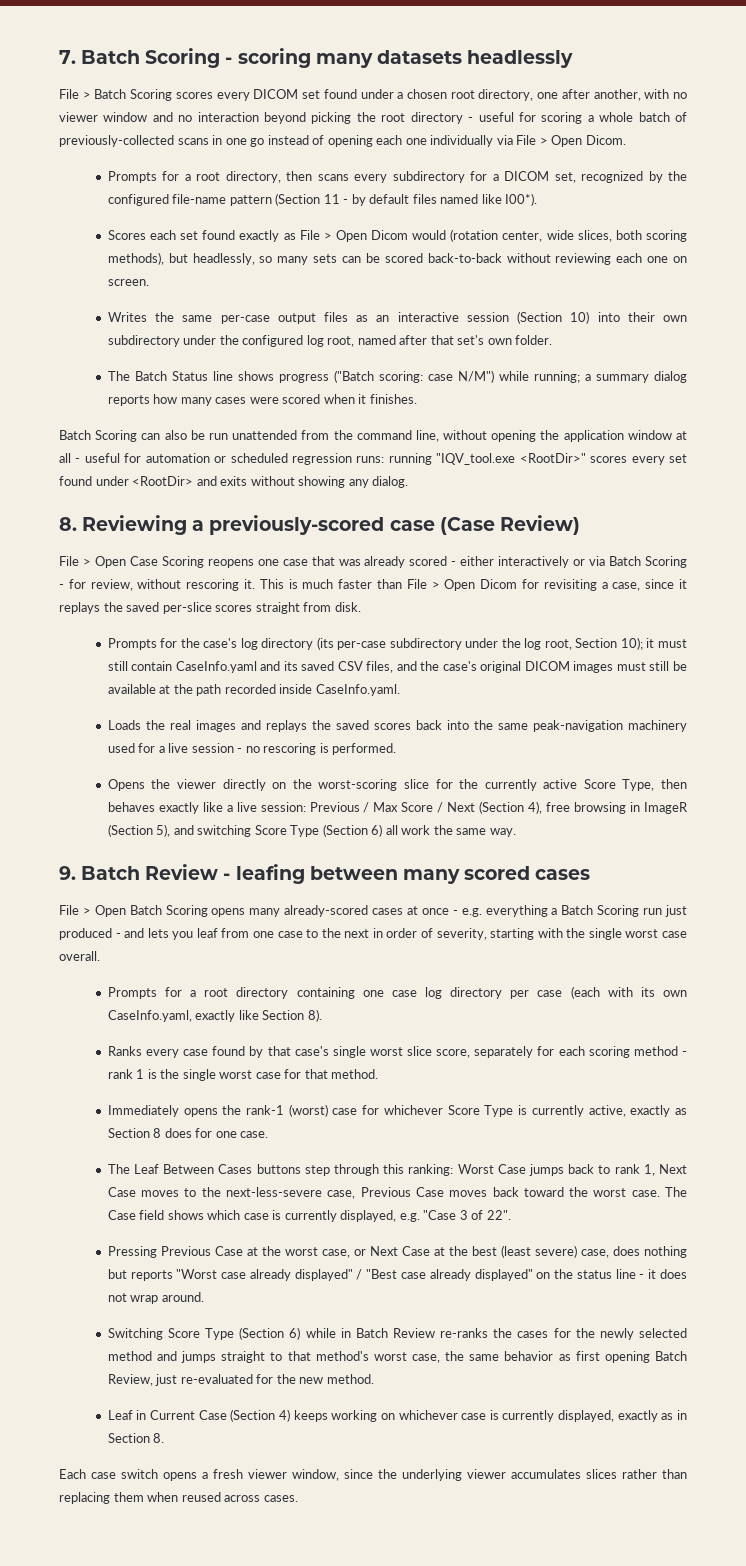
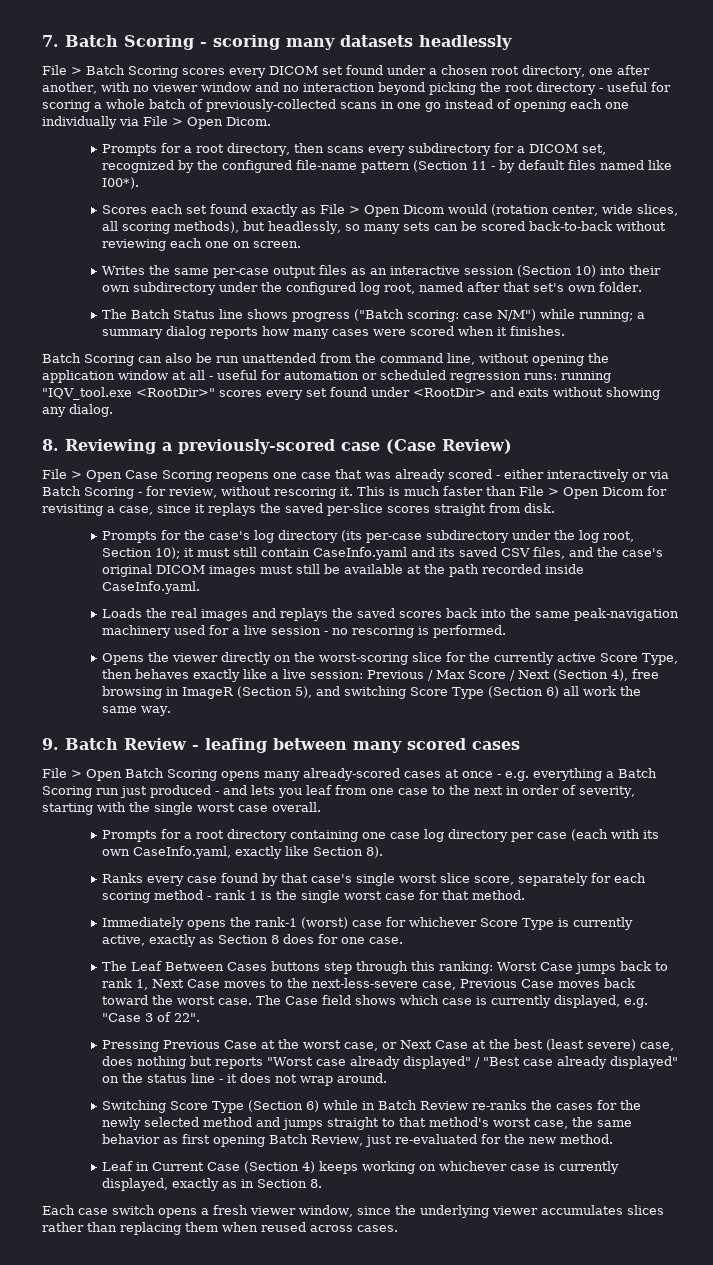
[615,230,642,240] both -> [102,221,119,231] all

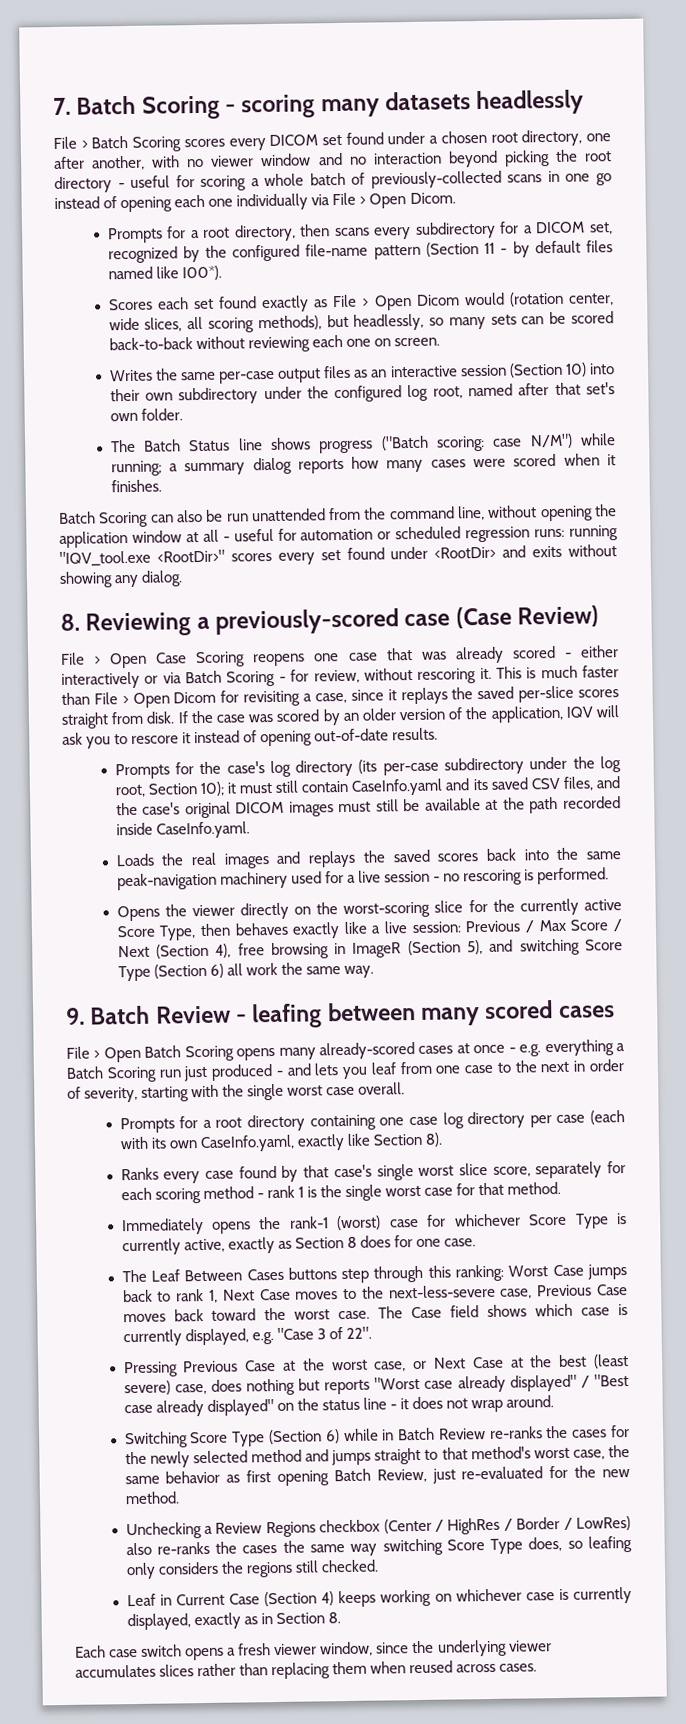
(555, 508) none -> [177,705,619,726] [62,727,439,749] If the case was scored by an older version of the application, IQV will ask you to rescore it instead of opening out-of-date results.
(614, 1139) none -> [125,1515,632,1540] [125,1535,633,1556] [125,1559,379,1580] // Unchecking a Review Regions checkbox (Center / HighRes / Border / LowRes) also re-ranks the cases the same way switching Score Type does, so leafing only considers the regions still checked.

